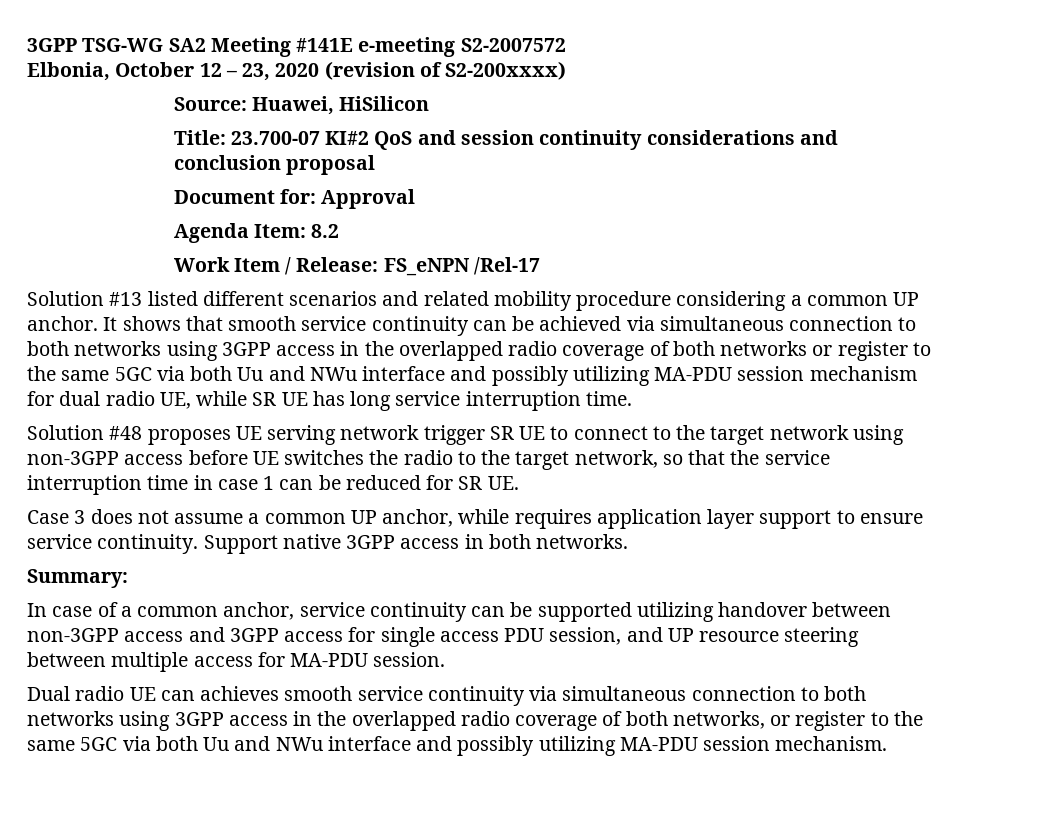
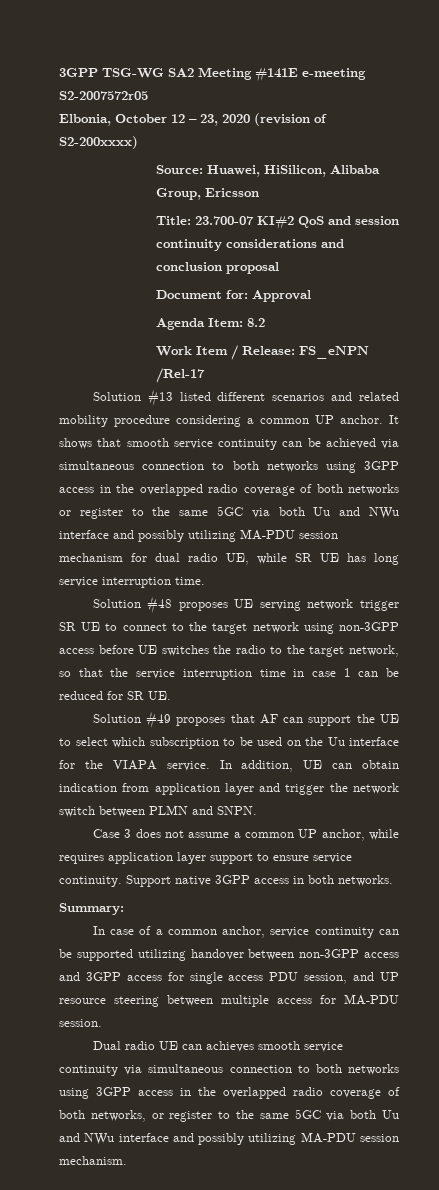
[460,38,566,52] S2-2007572 -> [59,91,148,100] S2-2007572r05
[339,96,430,111] HiSilicon -> [263,165,380,177] [155,188,259,200] HiSilicon, Alibaba Group, Ericsson
(519, 483) none -> [92,711,399,728] [59,737,399,749] [59,760,399,772] [59,783,399,795] [59,805,257,817] // Solution #49 proposes that AF can support the UE to select which subscription to be used on the Uu interface for the VIAPA service. In addition, UE can obtain indication from application layer and trigger the network switch between PLMN and SNPN.

